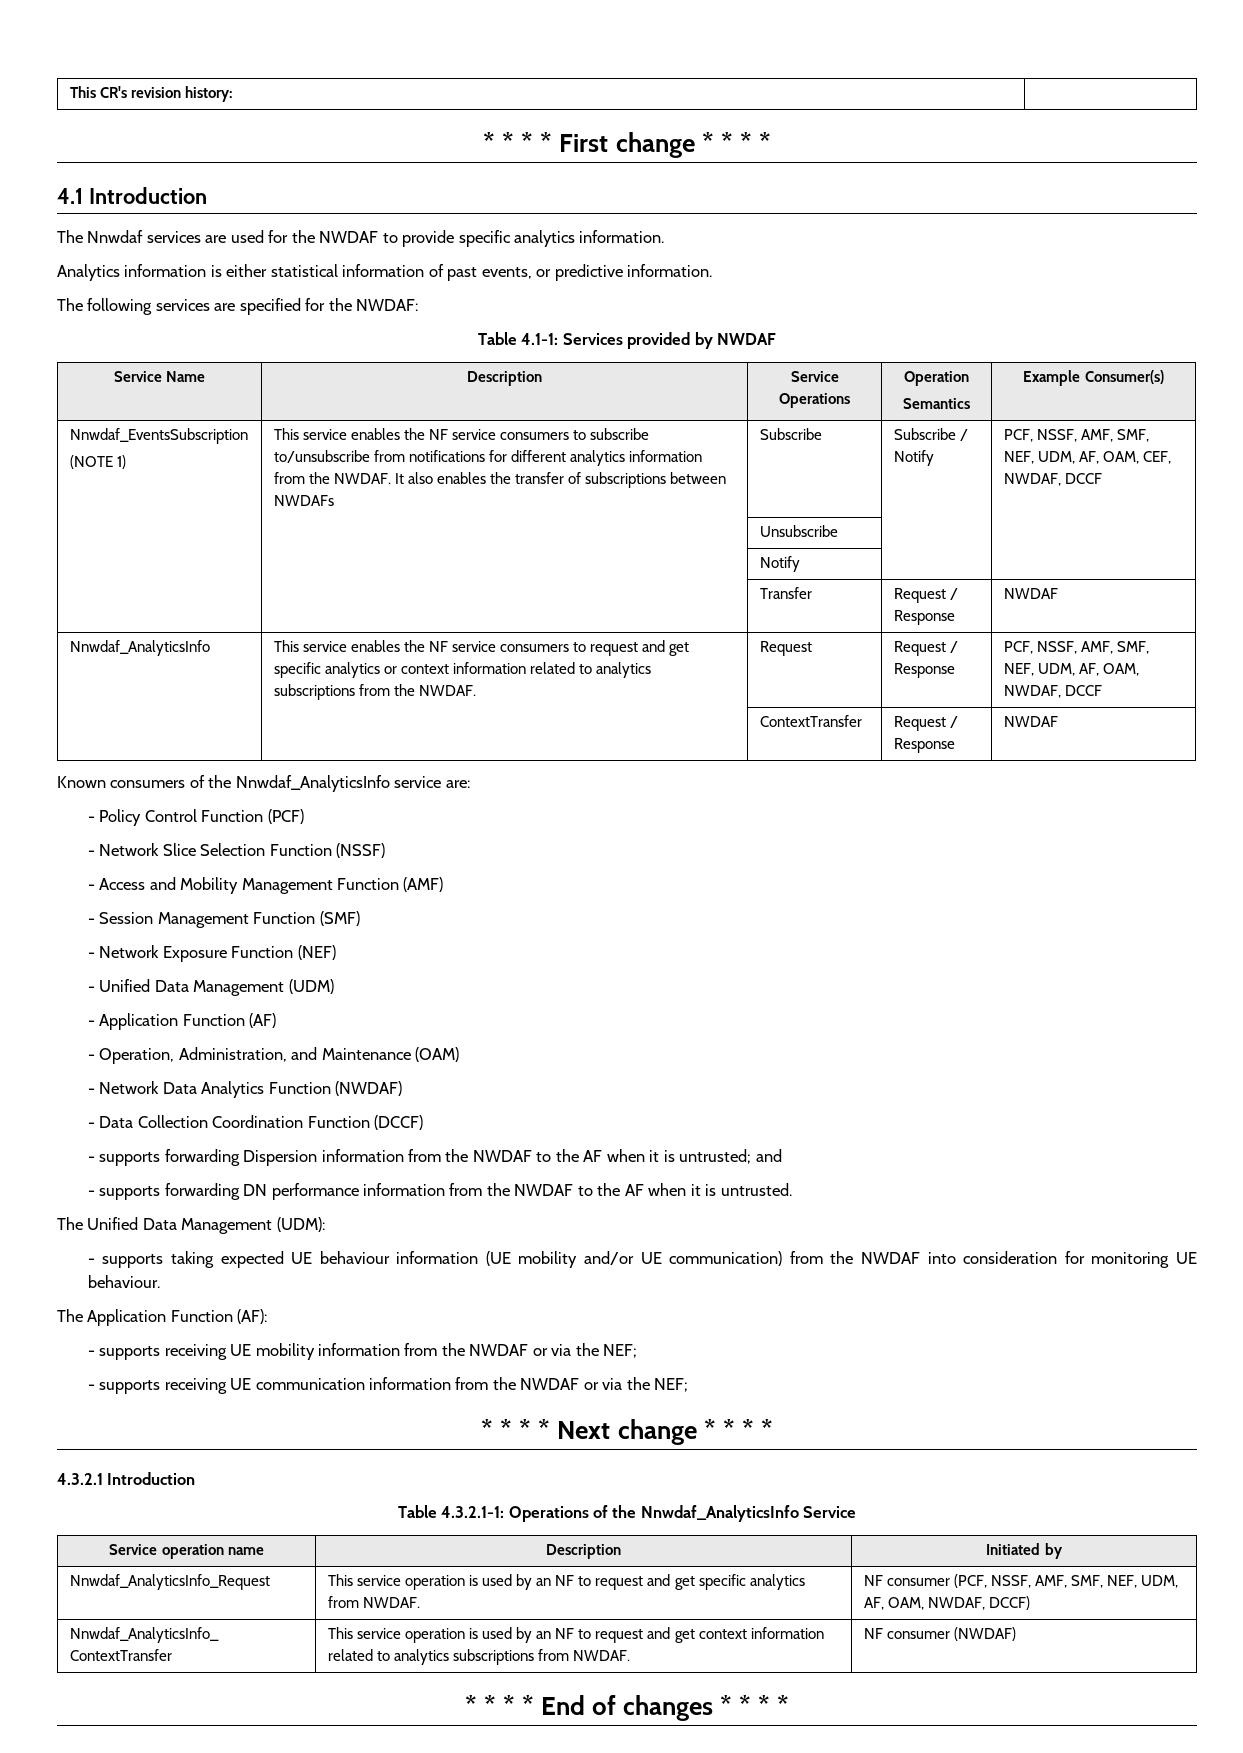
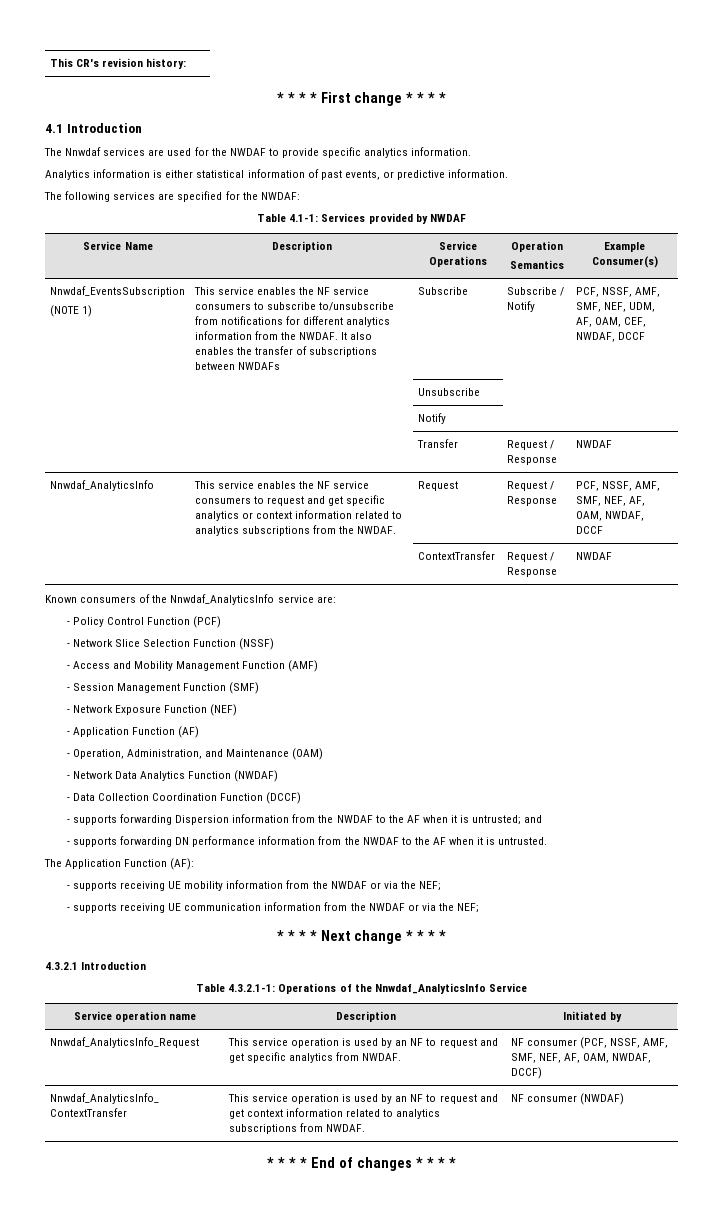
[1038,663,1076,676] UDM, -> (626, 501) none
[87,979,334,996] // - Unified Data Management (UDM) -> (238, 710) none
[57,1217,325,1234] [87,1251,1197,1268] [87,1275,160,1288] // The Unified Data Management (UDM): // - supports taking expected UE behaviour information (UE mobility and/or UE communication) from the NWDAF into consideration for monitoring UE behaviour. -> (548, 841) none
[1141,1575,1179,1588] UDM, -> (561, 1058) none

